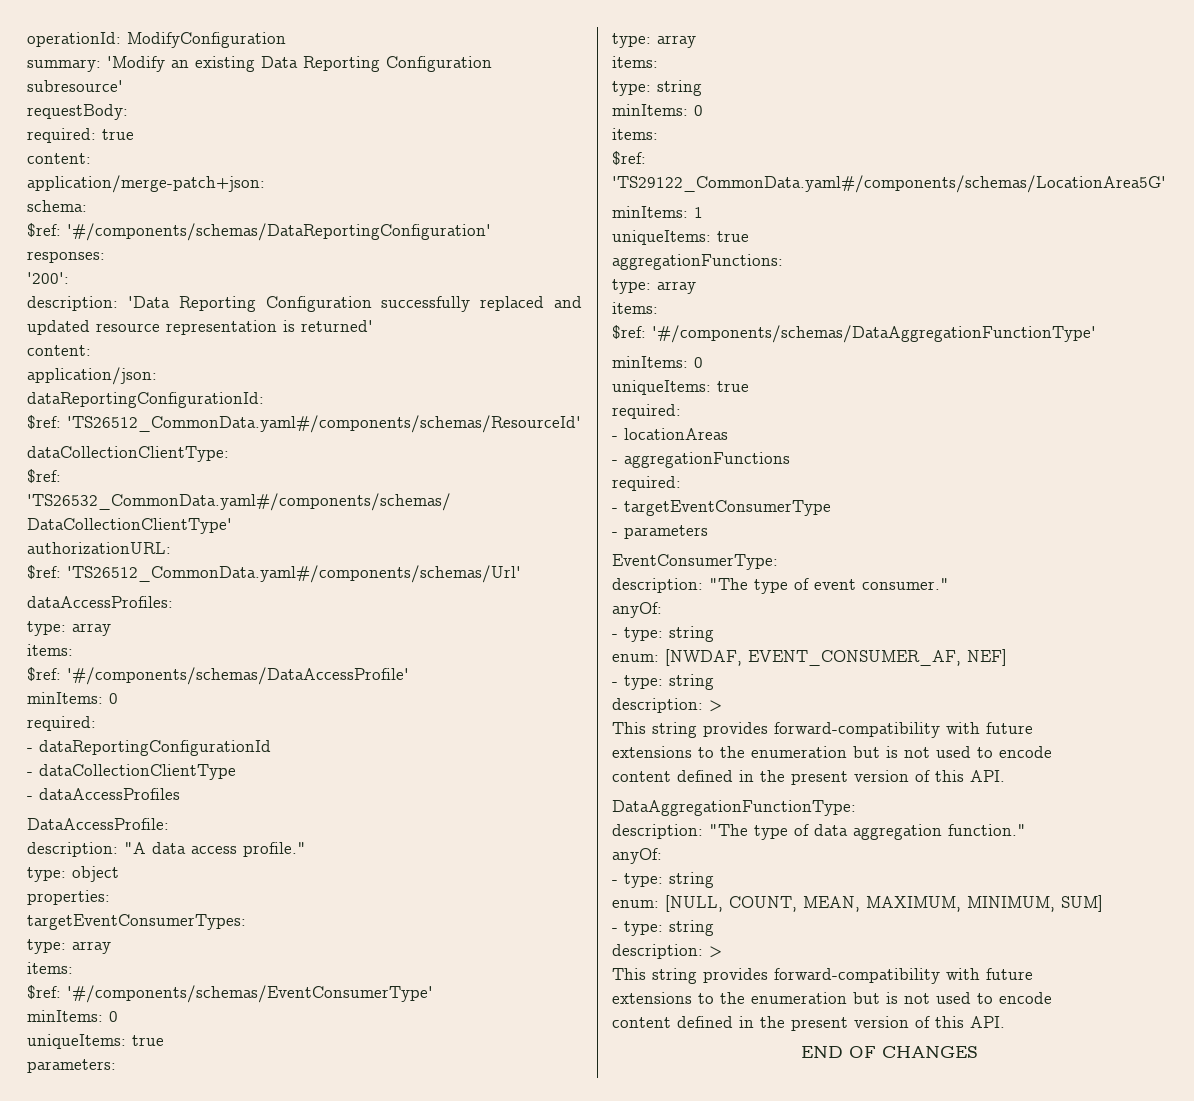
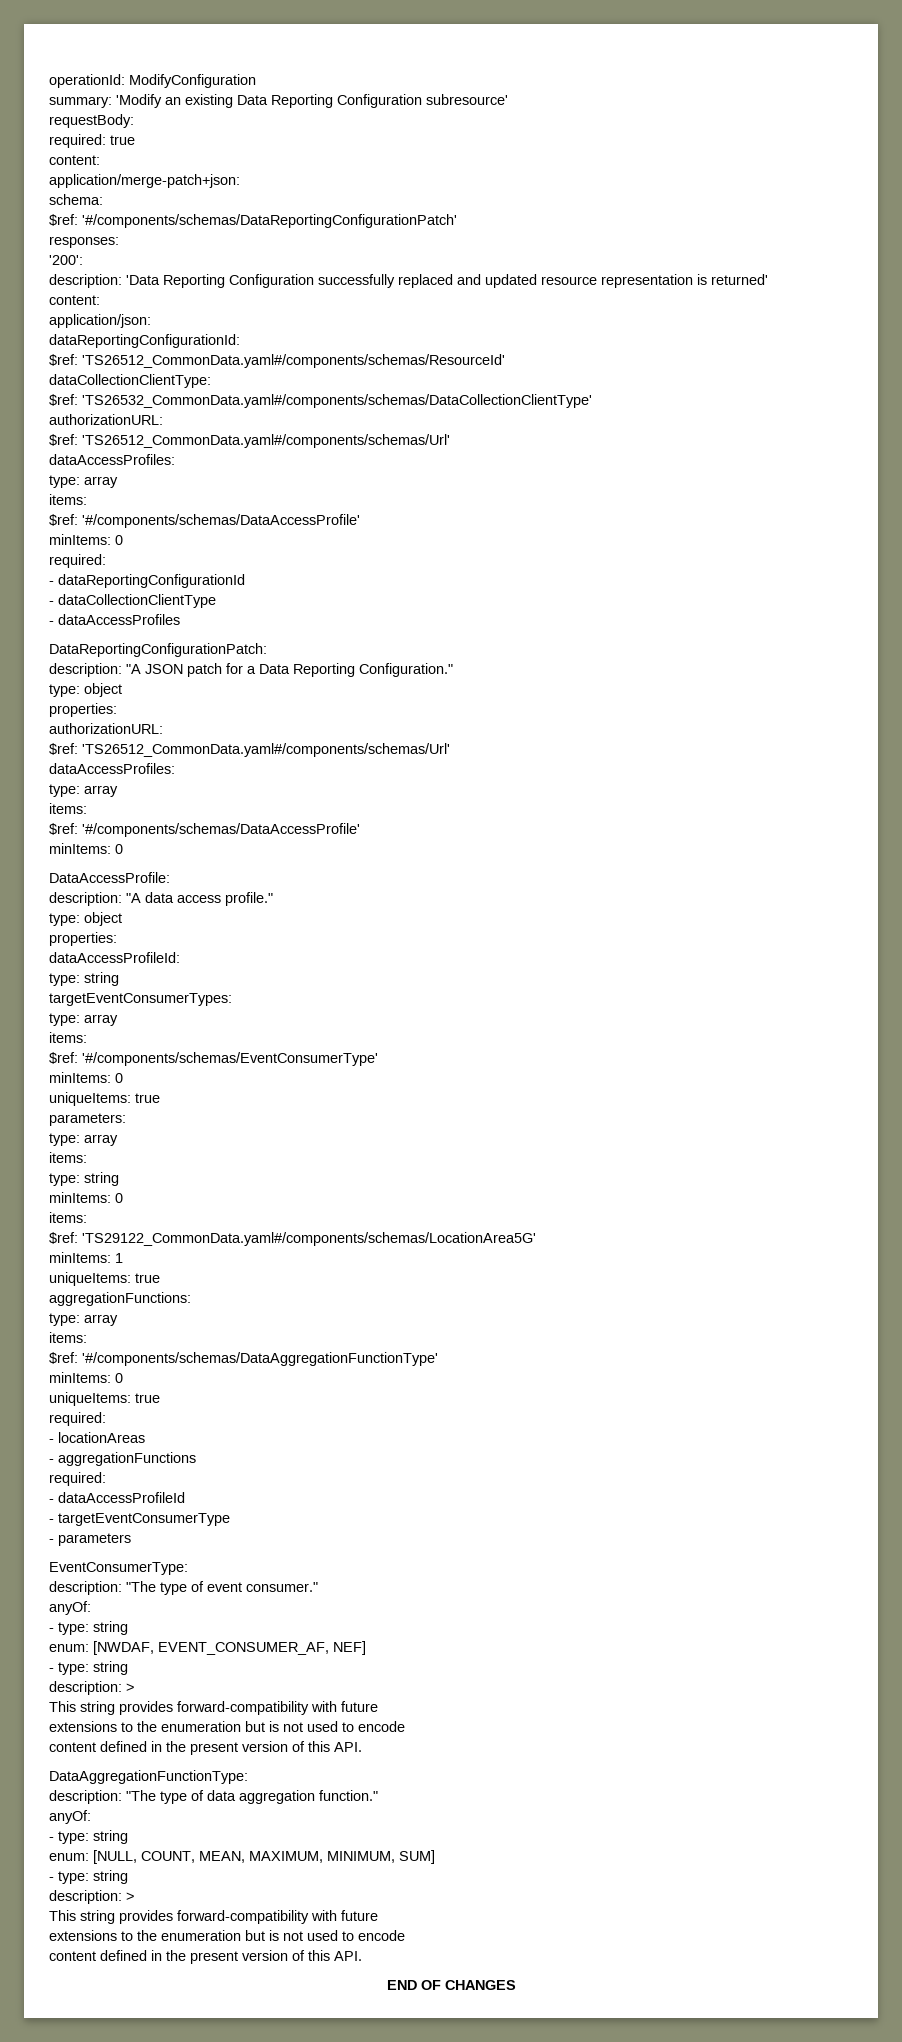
[67,223,491,241] '#/components/schemas/DataReportingConfiguration' -> [82,214,457,228] '#/components/schemas/DataReportingConfigurationPatch'
(180, 794) none -> [49,643,267,657] [49,663,453,677] [49,683,122,697] [49,703,117,717] [49,723,163,734] [49,743,450,757] [49,763,175,774] [49,784,118,797] [49,803,87,814] [49,823,360,837] [49,843,123,854] // DataReportingConfigurationPatch: // description: "A JSON patch for a Data Reporting Configuration." // type: object // properties: // authorizationURL: // $ref: 'TS26512_CommonData.yaml#/components/schemas/Url' // dataAccessProfiles: // type: array // items: // $ref: '#/components/schemas/DataAccessProfile' // minItems: 0
(110, 897) none -> [49,952,180,963] [49,972,119,986] // dataAccessProfileId: // type: string
(681, 483) none -> [49,1492,185,1503] // - dataAccessProfileId

